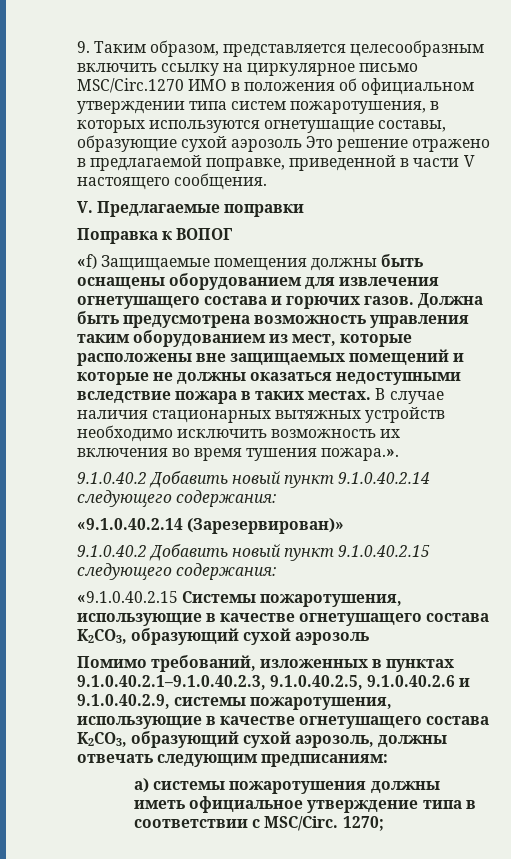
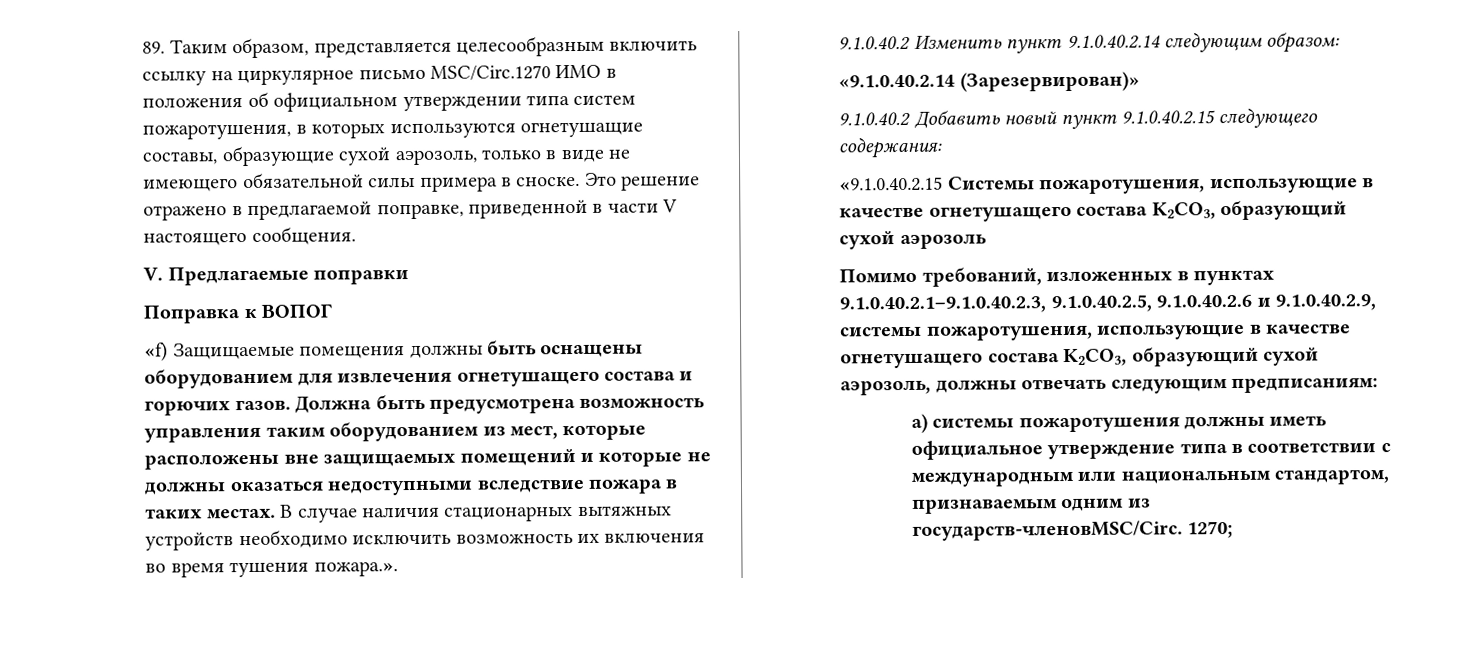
[76,41,90,53] 9. -> [142,41,166,54] 89.
[230,139,302,152] аэрозоль -> [394,148,631,166] [143,172,581,192] аэрозоль, только в виде не имеющего обязательной силы примера в сноске.
[148,471,431,488] [76,490,276,507] Добавить новый пункт 9.1.0.40.2.14 следующего содержания: -> [913,31,1341,54] Изменить пункт 9.1.0.40.2.14 следующим образом:
[264,816,339,831] MSC/Circ. -> [910,469,1389,487] [911,497,1151,514] [911,520,1183,541] международным или национальным стандартом, признаваемым одним из государств-членовMSC/Circ.

